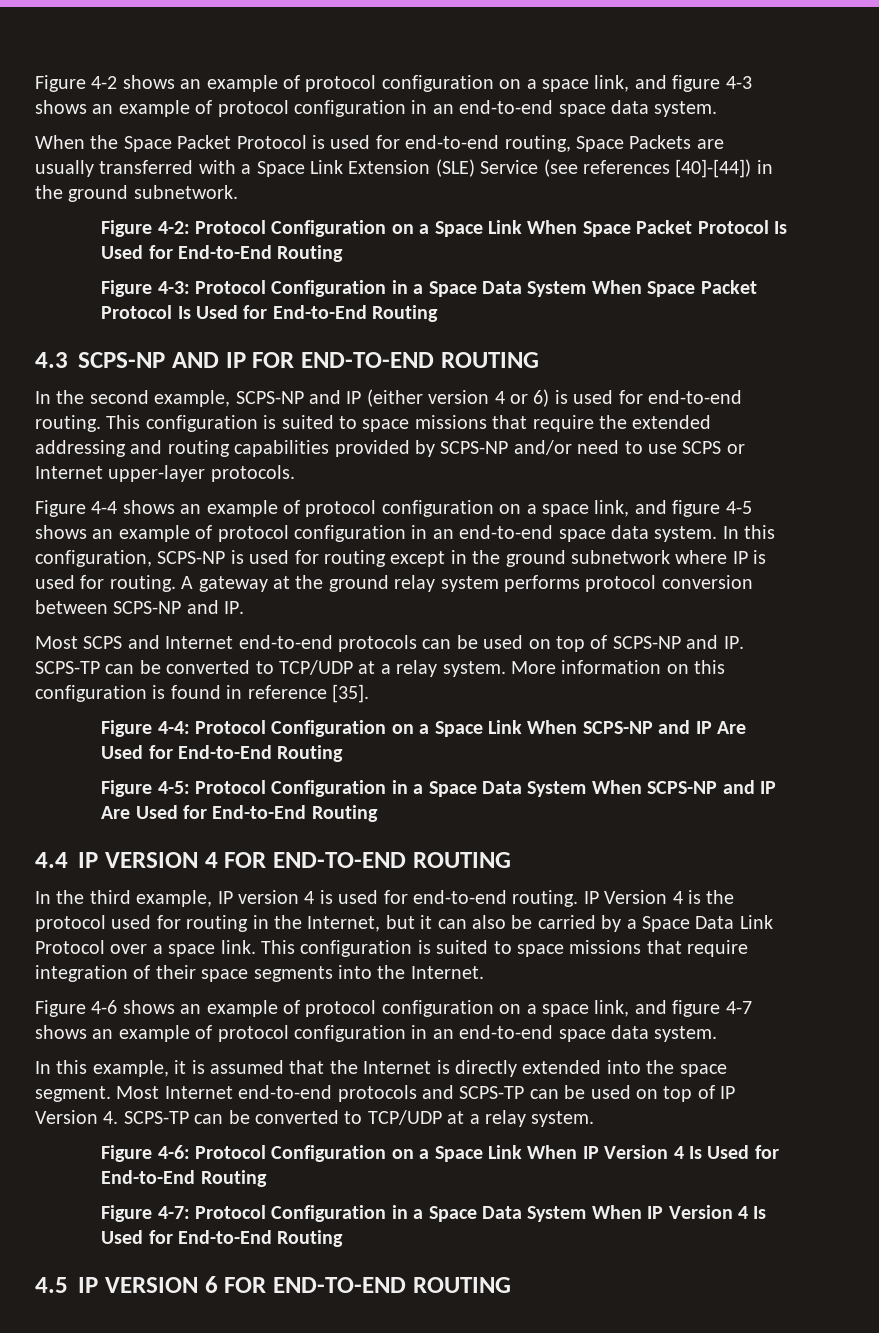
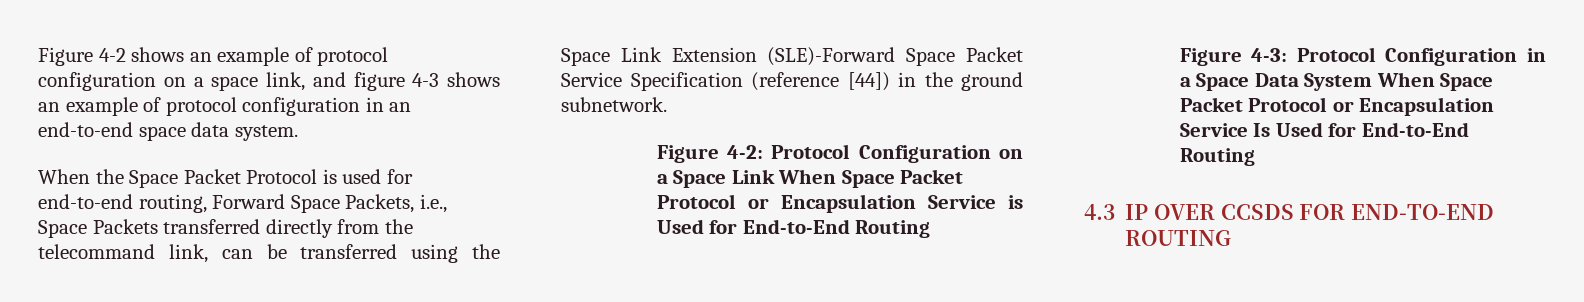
[575,135,724,152] [35,159,752,178] Space Packets are usually transferred with a Space Link Extension (SLE) Service (see references [40]-[44]) -> [212,194,447,213] [38,219,413,238] [38,244,500,263] [561,47,1023,66] [561,72,890,91] Forward Space Packets, i.e., Space Packets transferred directly from the telecommand link, can be transferred using the Space Link Extension (SLE)-Forward Space Packet Service Specification (reference [44])
[773,221,787,234] Is -> [747,194,1023,213] or Encapsulation Service is
[177,305,439,322] [35,352,539,368] [35,389,742,407] [35,415,712,432] [35,440,745,457] [35,465,295,482] [35,500,752,517] [35,525,776,542] [35,550,767,567] [35,575,753,592] [35,600,245,614] [35,635,744,652] [35,660,726,677] [35,684,369,703] [101,720,746,737] [101,745,344,762] [101,780,776,797] [101,805,378,822] [35,852,511,868] [35,890,735,907] [35,915,773,932] [35,940,749,957] [35,965,484,982] [35,1000,752,1017] [35,1025,718,1042] [35,1060,727,1077] [35,1085,736,1102] [35,1110,595,1127] [101,1145,779,1162] [101,1170,267,1187] [101,1205,767,1222] [101,1230,344,1247] [35,1276,218,1293] Is Used for End-to-End Routing // 4.3 SCPS-NP AND IP FOR END-TO-END ROUTING // In the second example, SCPS-NP and IP (either version 4 or 6) is used for end-to-end routing. This configuration is suited to space missions that require the extended addressing and routing capabilities provided by SCPS-NP and/or need to use SCPS or Internet upper-layer protocols. // Figure 4-4 shows an example of protocol configuration on a space link, and figure 4-5 shows an example of protocol configuration in an end-to-end space data system. In this configuration, SCPS-NP is used for routing except in the ground subnetwork where IP is used for routing. A gateway at the ground relay system performs protocol conversion between SCPS-NP and IP. // Most SCPS and Internet end-to-end protocols can be used on top of SCPS-NP and IP. SCPS-TP can be converted to TCP/UDP at a relay system. More information on this configuration is found in reference [35]. // Figure 4-4: Protocol Configuration on a Space Link When SCPS-NP and IP Are Used for End-to-End Routing // Figure 4-5: Protocol Configuration in a Space Data System When SCPS-NP and IP Are Used for End-to-End Routing // 4.4 IP VERSION 4 FOR END-TO-END ROUTING // In the third example, IP version 4 is used for end-to-end routing. IP Version 4 is the protocol used for routing in the Internet, but it can also be carried by a Space Data Link Protocol over a space link. This configuration is suited to space missions that require integration of their space segments into the Internet. // Figure 4-6 shows an example of protocol configuration on a space link, and figure 4-7 shows an example of protocol configuration in an end-to-end space data system. // In this example, it is assumed that the Internet is directly extended into the space segment. Most Internet end-to-end protocols and SCPS-TP can be used on top of IP Version 4. SCPS-TP can be converted to TCP/UDP at a relay system. // Figure 4-6: Protocol Configuration on a Space Link When IP Version 4 Is Used for End-to-End Routing // Figure 4-7: Protocol Configuration in a Space Data System When IP Version 4 Is Used for End-to-End Routing // 4.5 IP VERSION 6 -> [1332,97,1495,116] [1179,122,1469,137] [1179,148,1255,166] [1084,204,1294,220] or Encapsulation Service Is Used for End-to-End Routing // 4.3 IP OVER CCSDS

